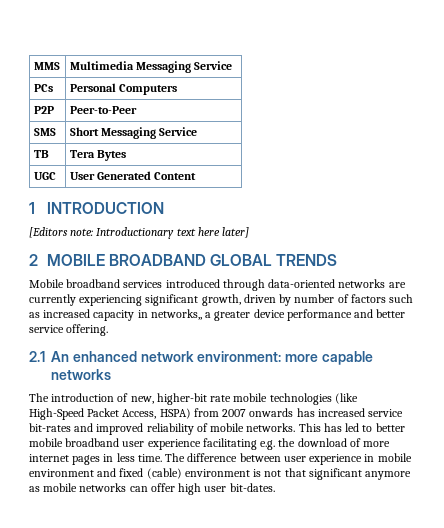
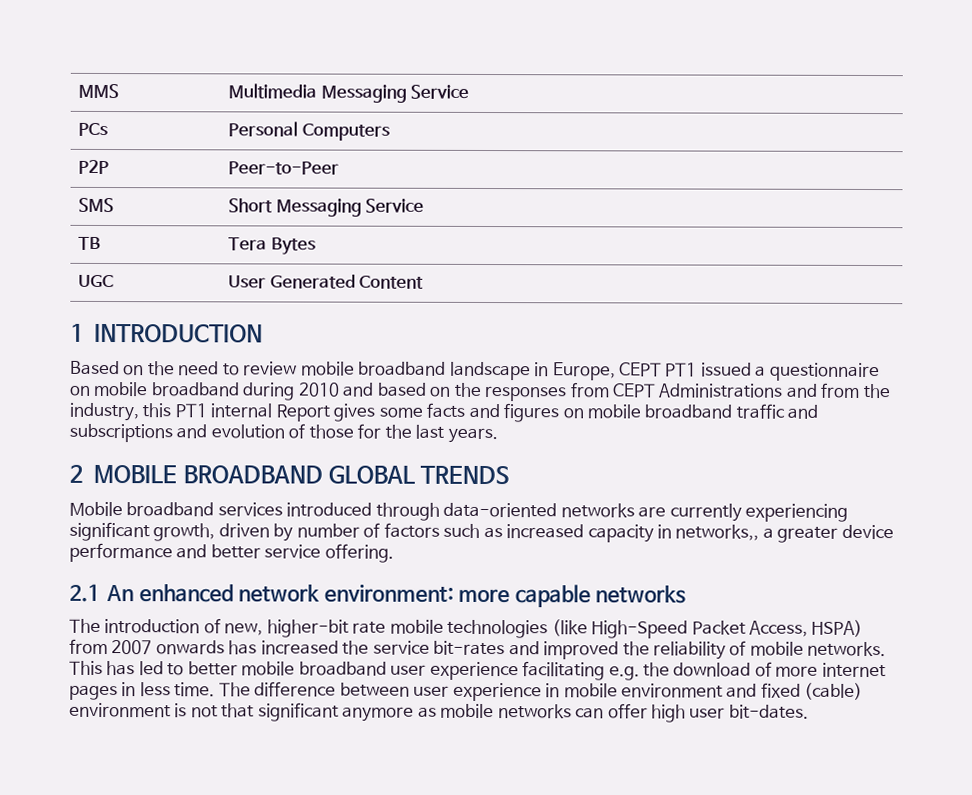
[29,227,250,239] [Editors note: Introductionary text here later] -> [70,360,880,382] [70,381,891,402] [69,402,819,423] [69,423,498,444] Based on the need to review mobile broadband landscape in Europe, CEPT PT1 issued a questionnaire on mobile broadband during 2010 and based on the responses from CEPT Administrations and from the industry, this PT1 internal Report gives some facts and figures on mobile broadband traffic and subscriptions and evolution of those for the last years.
(365, 412) none -> [342,640,370,655] the
(144, 429) none -> [622,641,650,656] the

